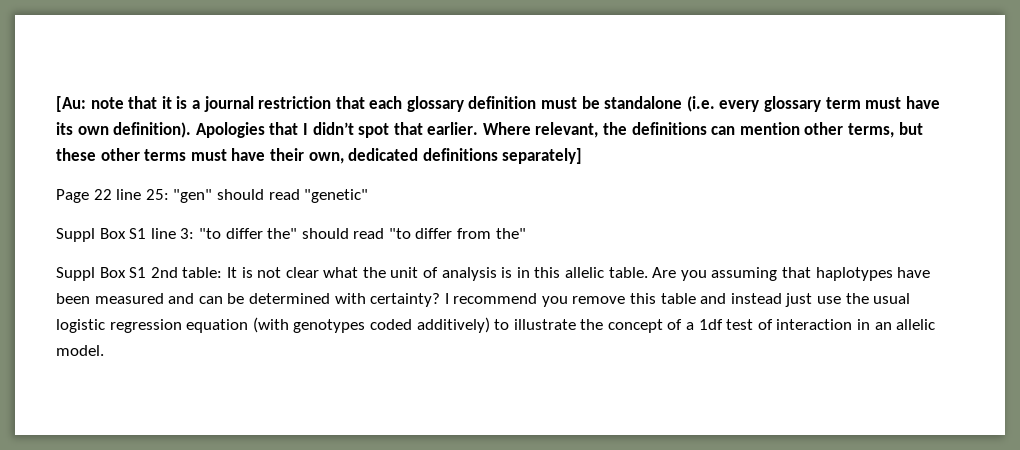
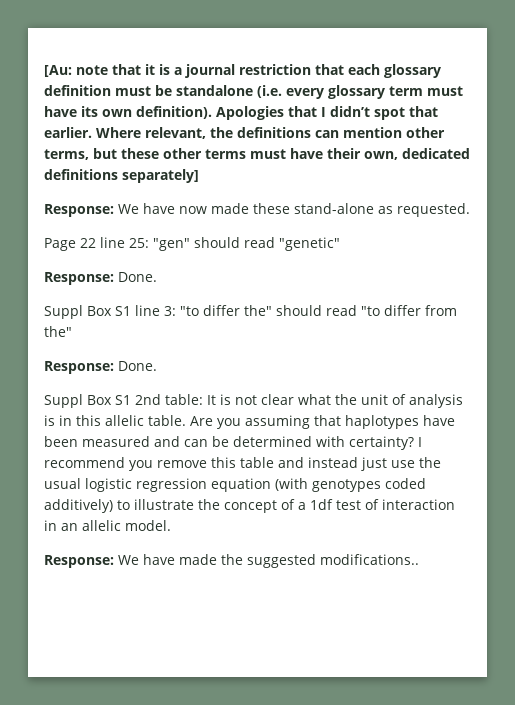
(583, 156) none -> [44,203,470,217] // Response: We have now made these stand-alone as requested.
(369, 196) none -> [44,272,157,285] // Response: Done.
(526, 233) none -> [44,361,157,374] // Response: Done.
(104, 350) none -> [44,554,419,568] // Response: We have made the suggested modifications..

